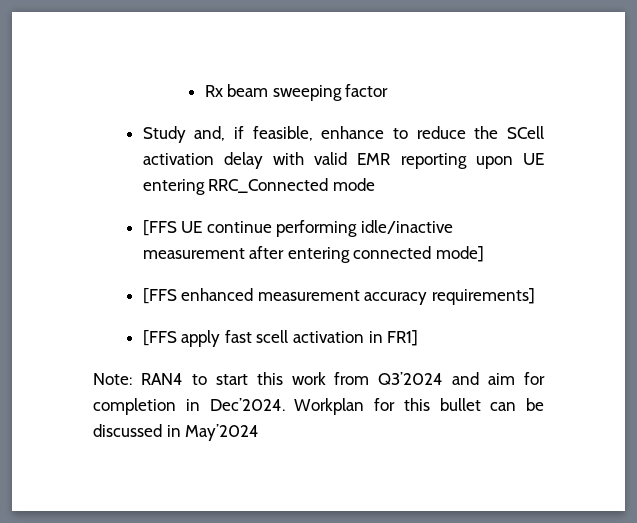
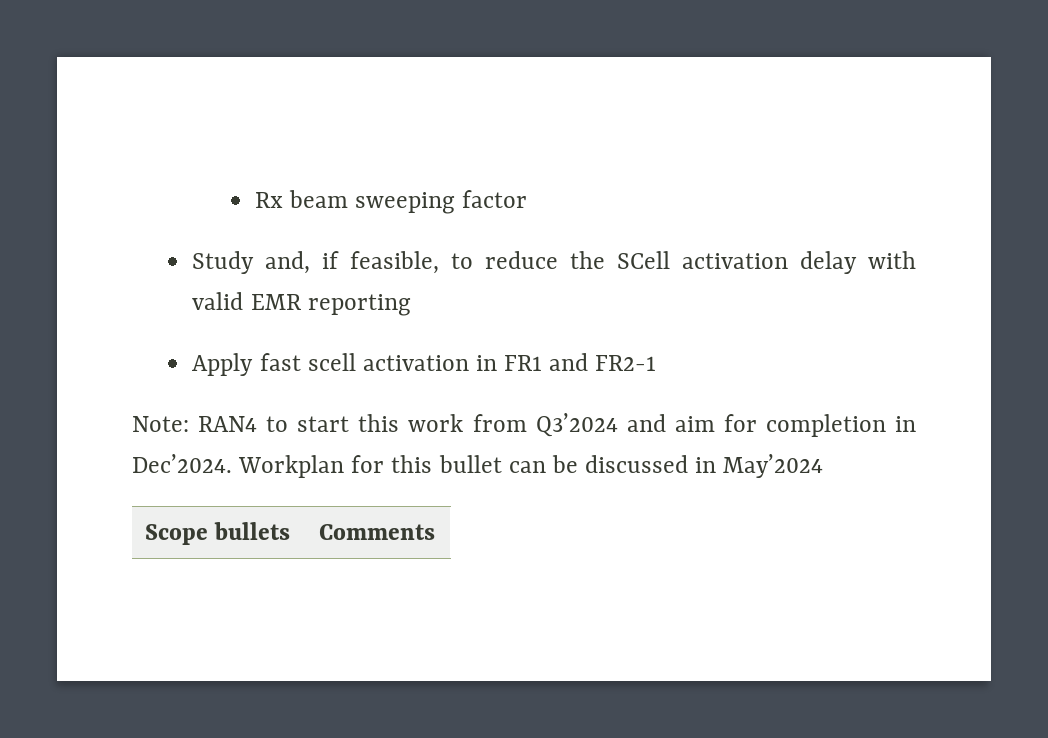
[321,126,385,139] enhance -> (440, 262) none
[475,153,544,169] [142,178,375,195] [142,220,454,237] [142,246,485,263] [142,288,536,305] [142,330,221,347] upon UE entering RRC_Connected mode // [FFS UE continue performing idle/inactive measurement after entering connected mode] // [FFS enhanced measurement accuracy requirements] // [FFS apply -> [192,353,254,376] // Apply
[387,330,419,346] FR1] -> [504,353,657,371] FR1 and FR2-1
(260, 432) none -> [145,522,291,545] [319,524,436,540] // Scope bullets | Comments

